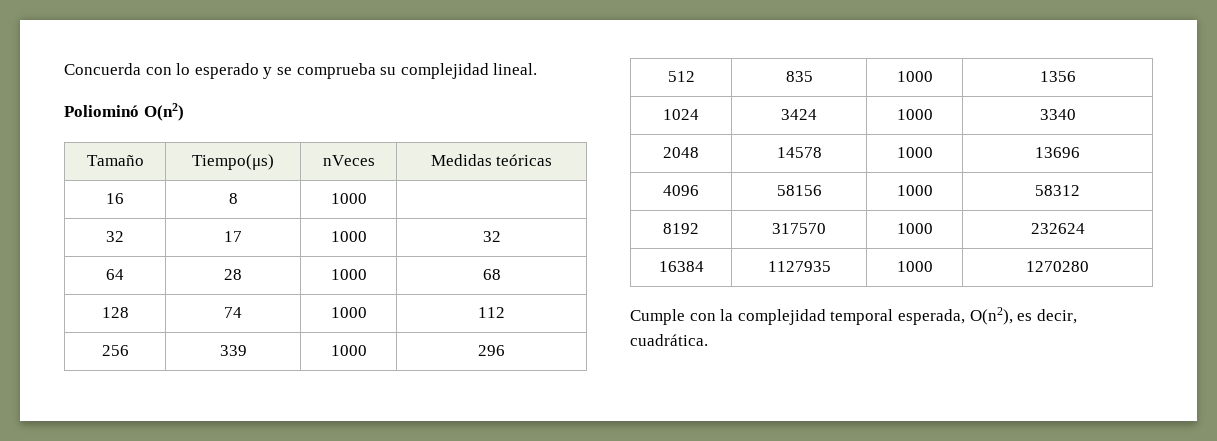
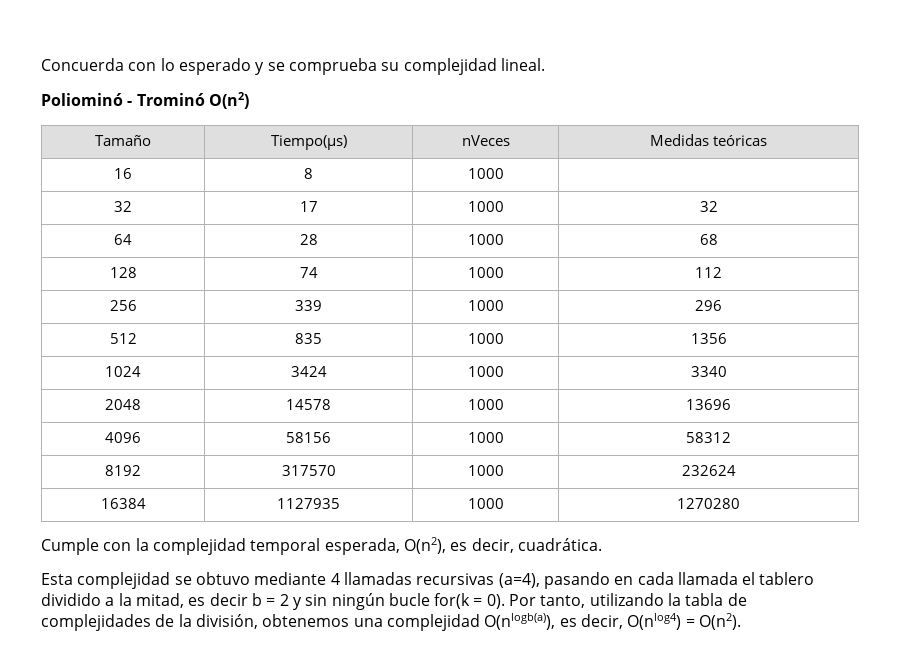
(139, 111) none -> [127,93,205,106] - Trominó
(708, 340) none -> [41,572,815,589] [41,593,747,610] [41,613,741,631] // Esta complejidad se obtuvo mediante 4 llamadas recursivas (a=4), pasando en cada llamada el tablero dividido a la mitad, es decir b = 2 y sin ningún bucle for(k = 0). Por tanto, utilizando la tabla de complejidades de la división, obtenemos una complejidad O(nlogb(a)), es decir, O(nlog4) = O(n2).

